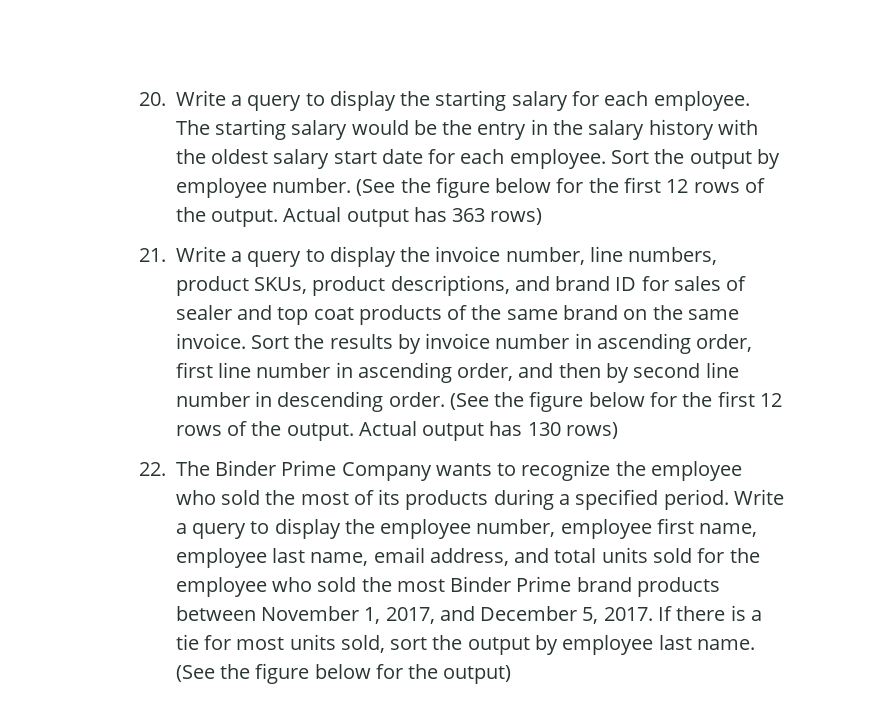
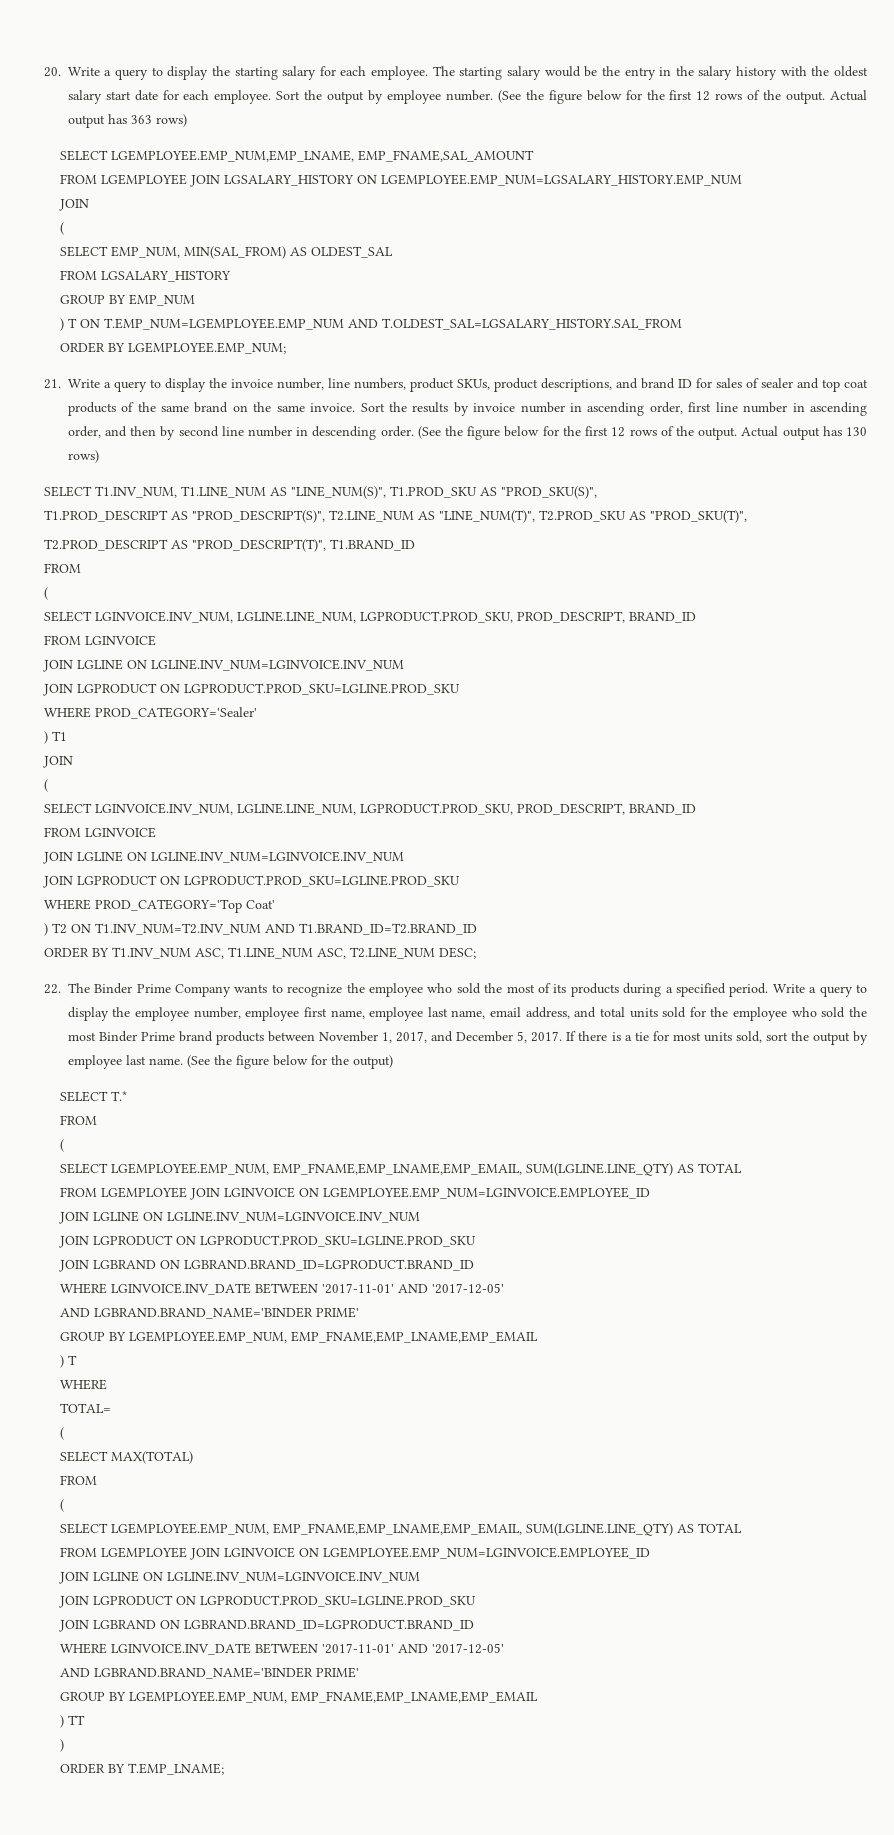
(543, 216) none -> [60,150,535,162] [60,174,743,187] [59,199,90,211] [60,222,65,235] [60,246,394,259] [60,270,232,282] [60,294,196,306] [60,318,683,331] [60,342,287,354] // SELECT LGEMPLOYEE.EMP_NUM,EMP_LNAME, EMP_FNAME,SAL_AMOUNT // FROM LGEMPLOYEE JOIN LGSALARY_HISTORY ON LGEMPLOYEE.EMP_NUM=LGSALARY_HISTORY.EMP_NUM // JOIN // ( // SELECT EMP_NUM, MIN(SAL_FROM) AS OLDEST_SAL // FROM LGSALARY_HISTORY // GROUP BY EMP_NUM // ) T ON T.EMP_NUM=LGEMPLOYEE.EMP_NUM AND T.OLDEST_SAL=LGSALARY_HISTORY.SAL_FROM // ORDER BY LGEMPLOYEE.EMP_NUM;
(618, 430) none -> [43,486,597,499] [43,510,747,523] [43,539,415,552] [43,563,81,573] [43,587,48,600] [43,611,696,623] [43,635,156,646] [42,659,404,672] [42,683,460,696] [43,707,257,719] [43,731,67,744] [42,756,73,768] [43,779,48,792] [43,803,696,815] [43,827,156,838] [42,851,404,864] [42,875,460,888] [43,899,275,913] [43,923,477,936] [43,947,476,959] // SELECT T1.INV_NUM, T1.LINE_NUM AS "LINE_NUM(S)", T1.PROD_SKU AS "PROD_SKU(S)", // T1.PROD_DESCRIPT AS "PROD_DESCRIPT(S)", T2.LINE_NUM AS "LINE_NUM(T)", T2.PROD_SKU AS "PROD_SKU(T)", // T2.PROD_DESCRIPT AS "PROD_DESCRIPT(T)", T1.BRAND_ID // FROM // ( // SELECT LGINVOICE.INV_NUM, LGLINE.LINE_NUM, LGPRODUCT.PROD_SKU, PROD_DESCRIPT, BRAND_ID // FROM LGINVOICE // JOIN LGLINE ON LGLINE.INV_NUM=LGINVOICE.INV_NUM // JOIN LGPRODUCT ON LGPRODUCT.PROD_SKU=LGLINE.PROD_SKU // WHERE PROD_CATEGORY='Sealer' // ) T1 // JOIN // ( // SELECT LGINVOICE.INV_NUM, LGLINE.LINE_NUM, LGPRODUCT.PROD_SKU, PROD_DESCRIPT, BRAND_ID // FROM LGINVOICE // JOIN LGLINE ON LGLINE.INV_NUM=LGINVOICE.INV_NUM // JOIN LGPRODUCT ON LGPRODUCT.PROD_SKU=LGLINE.PROD_SKU // WHERE PROD_CATEGORY='Top Coat' // ) T2 ON T1.INV_NUM=T2.INV_NUM AND T1.BRAND_ID=T2.BRAND_ID // ORDER BY T1.INV_NUM ASC, T1.LINE_NUM ASC, T2.LINE_NUM DESC;
(512, 674) none -> [60,1091,128,1102] [60,1115,98,1125] [60,1139,65,1152] [60,1163,743,1176] [60,1187,651,1200] [59,1211,421,1224] [59,1235,477,1248] [59,1259,475,1272] [60,1283,505,1295] [60,1307,360,1319] [60,1331,539,1343] [60,1355,78,1368] [60,1379,108,1390] [60,1403,112,1413] [60,1427,65,1440] [60,1451,194,1464] [60,1475,98,1485] [60,1499,65,1512] [60,1523,743,1536] [60,1547,651,1560] [59,1571,421,1584] [59,1595,477,1608] [59,1619,475,1632] [60,1643,505,1655] [60,1667,360,1679] [60,1691,539,1703] [60,1715,86,1728] [60,1739,65,1752] [60,1763,225,1775] // SELECT T.* // FROM // ( // SELECT LGEMPLOYEE.EMP_NUM, EMP_FNAME,EMP_LNAME,EMP_EMAIL, SUM(LGLINE.LINE_QTY) AS TOTAL // FROM LGEMPLOYEE JOIN LGINVOICE ON LGEMPLOYEE.EMP_NUM=LGINVOICE.EMPLOYEE_ID // JOIN LGLINE ON LGLINE.INV_NUM=LGINVOICE.INV_NUM // JOIN LGPRODUCT ON LGPRODUCT.PROD_SKU=LGLINE.PROD_SKU // JOIN LGBRAND ON LGBRAND.BRAND_ID=LGPRODUCT.BRAND_ID // WHERE LGINVOICE.INV_DATE BETWEEN '2017-11-01' AND '2017-12-05' // AND LGBRAND.BRAND_NAME='BINDER PRIME' // GROUP BY LGEMPLOYEE.EMP_NUM, EMP_FNAME,EMP_LNAME,EMP_EMAIL // ) T // WHERE // TOTAL= // ( // SELECT MAX(TOTAL) // FROM // ( // SELECT LGEMPLOYEE.EMP_NUM, EMP_FNAME,EMP_LNAME,EMP_EMAIL, SUM(LGLINE.LINE_QTY) AS TOTAL // FROM LGEMPLOYEE JOIN LGINVOICE ON LGEMPLOYEE.EMP_NUM=LGINVOICE.EMPLOYEE_ID // JOIN LGLINE ON LGLINE.INV_NUM=LGINVOICE.INV_NUM // JOIN LGPRODUCT ON LGPRODUCT.PROD_SKU=LGLINE.PROD_SKU // JOIN LGBRAND ON LGBRAND.BRAND_ID=LGPRODUCT.BRAND_ID // WHERE LGINVOICE.INV_DATE BETWEEN '2017-11-01' AND '2017-12-05' // AND LGBRAND.BRAND_NAME='BINDER PRIME' // GROUP BY LGEMPLOYEE.EMP_NUM, EMP_FNAME,EMP_LNAME,EMP_EMAIL // ) TT // ) // ORDER BY T.EMP_LNAME;

